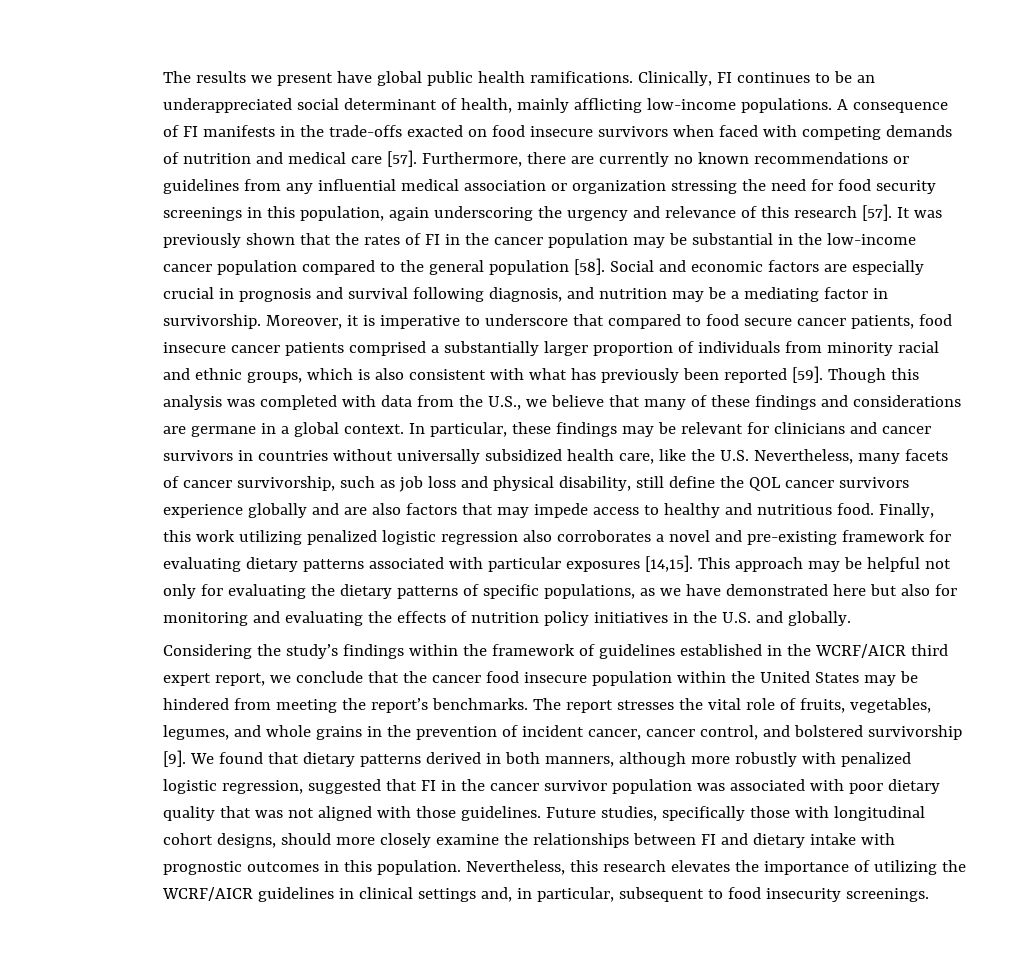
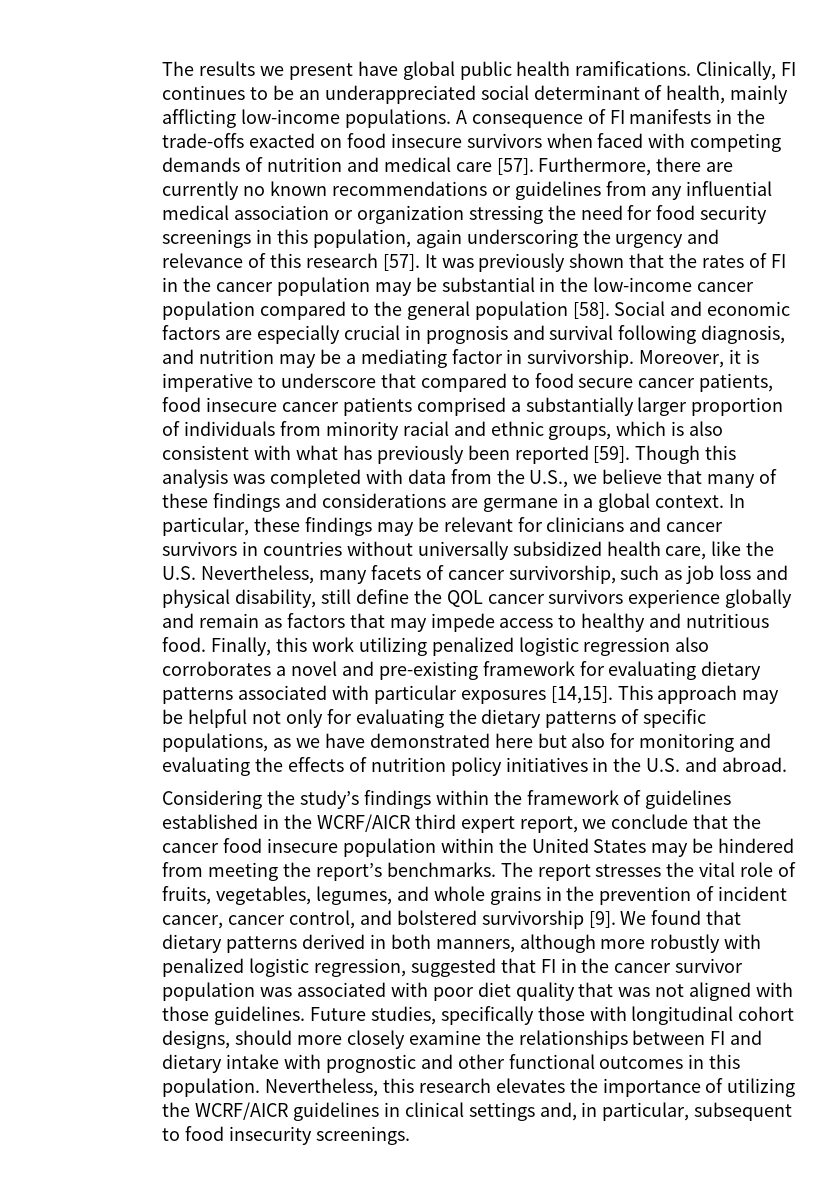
[343,503,401,515] are also -> [199,613,283,628] remain as
[787,611,851,626] globally. -> [721,757,787,772] abroad.
[887,779,940,794] dietary -> [477,982,511,997] diet
(242, 868) none -> [420,1054,595,1069] and other functional

